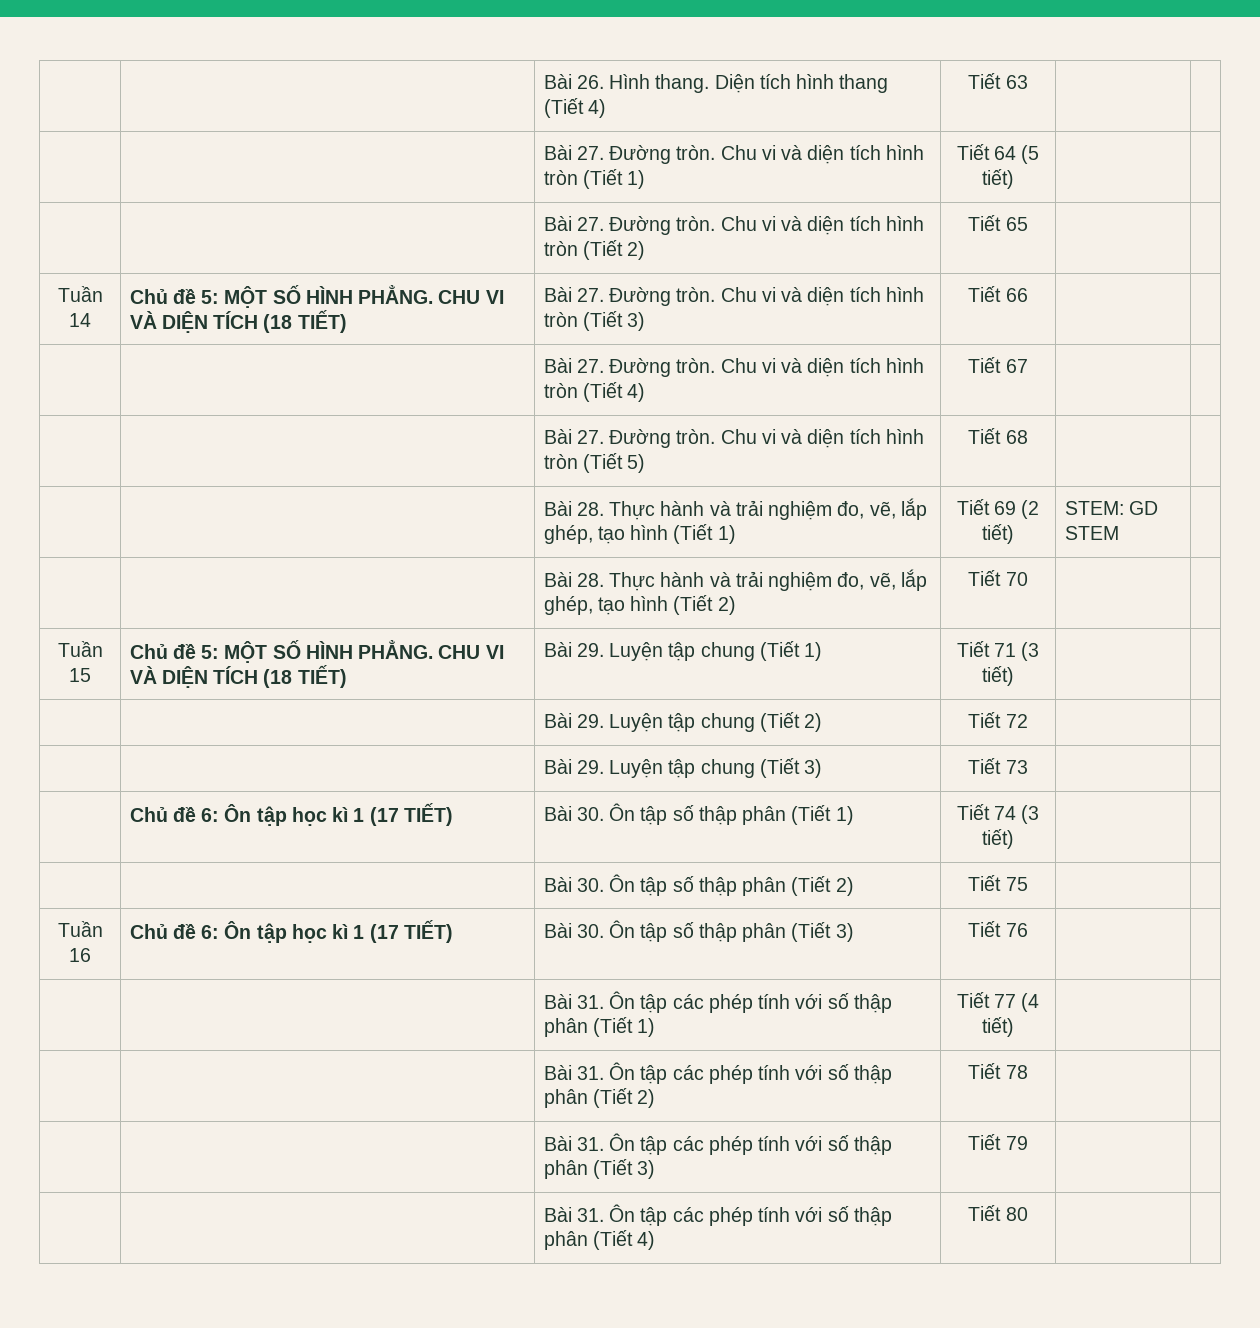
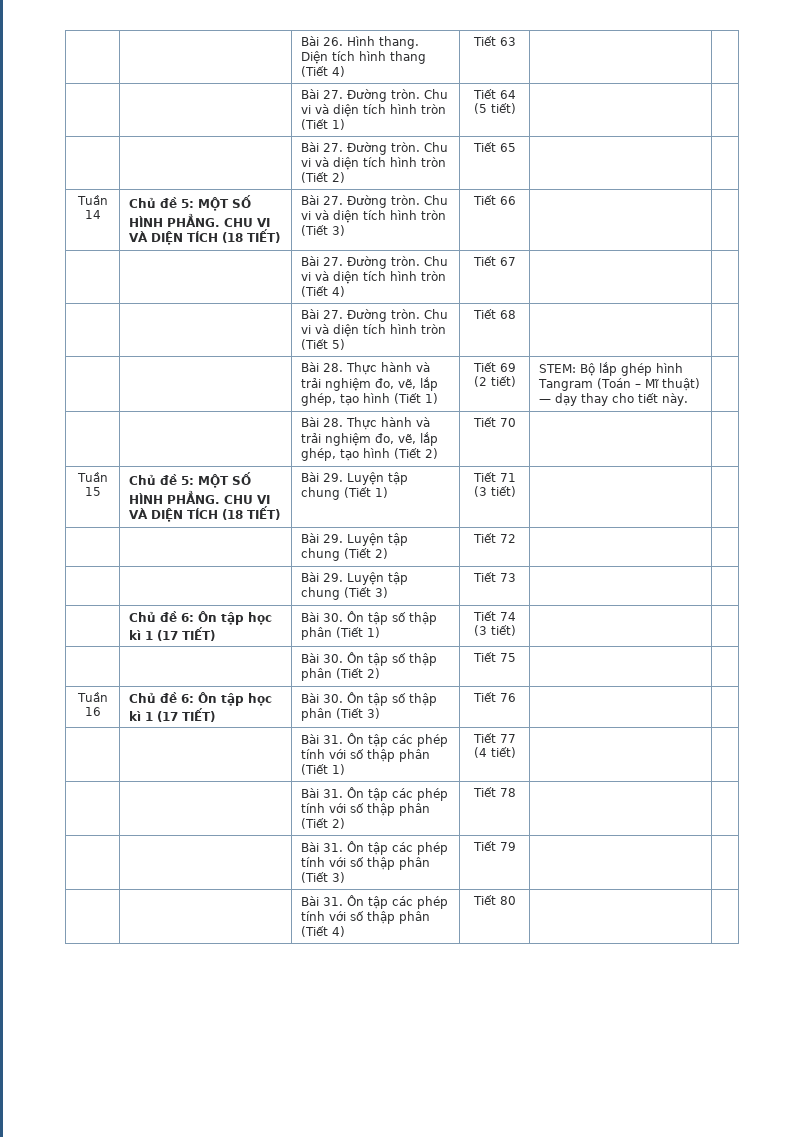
[1128,501,1158,515] [1064,526,1119,540] GD STEM -> [580,362,684,376] [538,378,701,391] [539,393,689,406] Bộ lắp ghép hình Tangram (Toán – Mĩ thuật) — dạy thay cho tiết này.

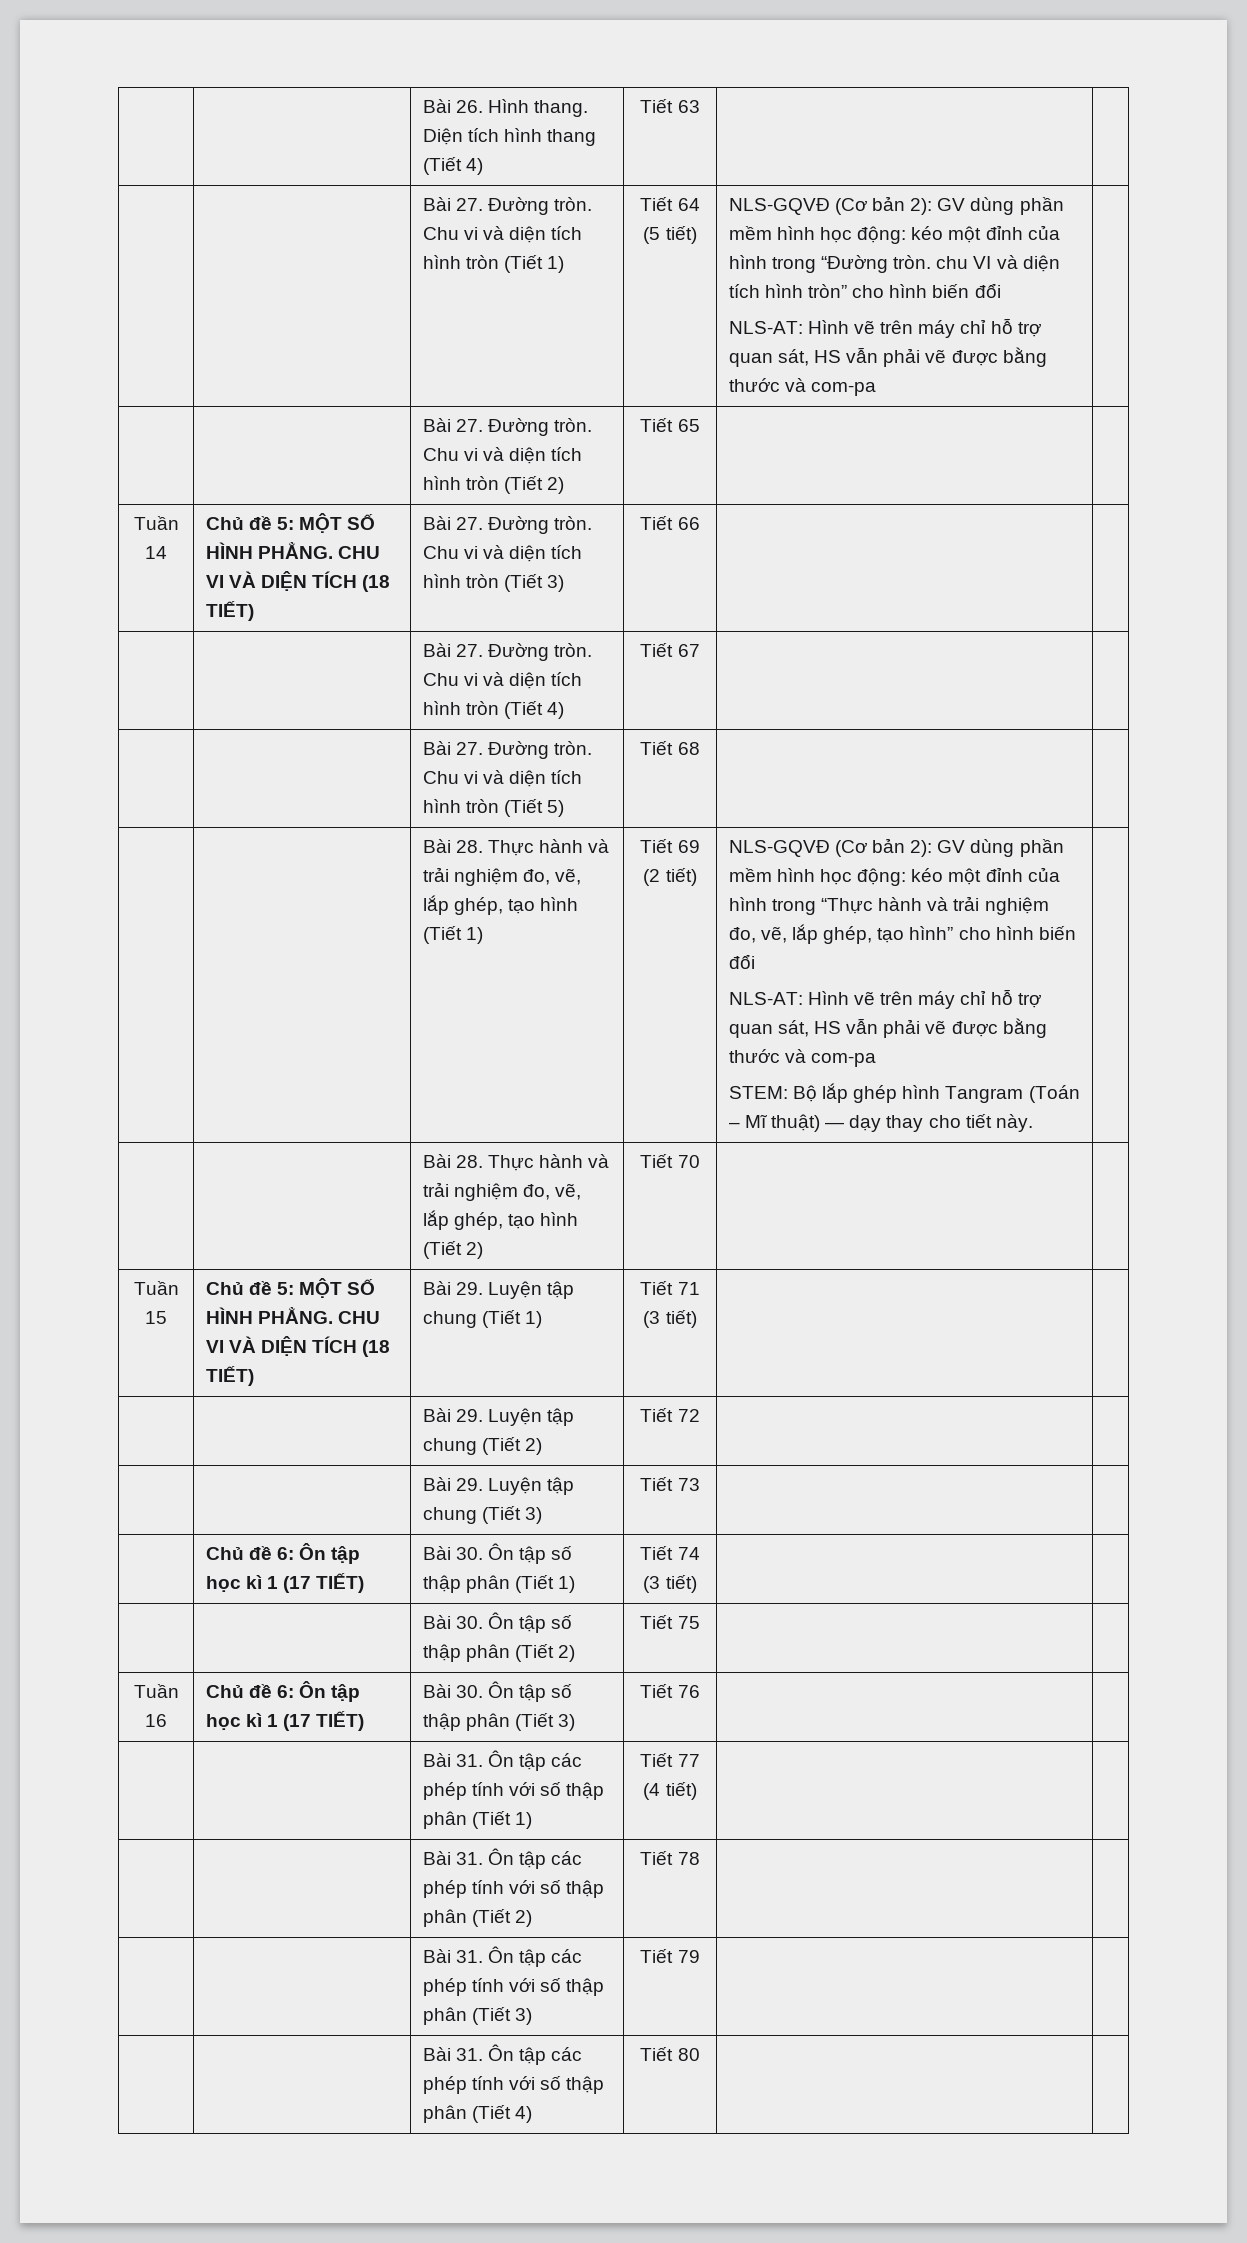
(516, 108) none -> [728,196,1064,215] [728,225,1060,244] [728,255,1060,273] [728,283,1001,298] [728,318,1041,338] [728,347,1047,367] [728,378,877,396] NLS-GQVĐ (Cơ bản 2): GV dùng phần mềm hình học động: kéo một đỉnh của hình trong “Đường tròn. chu VI và diện tích hình tròn” cho hình biến đổi // NLS-AT: Hình vẽ trên máy chỉ hỗ trợ quan sát, HS vẫn phải vẽ được bằng thước và com-pa
(516, 381) none -> [728,838,1064,857] [728,867,1060,886] [728,896,1049,915] [728,924,1076,944] [728,954,755,969] [728,989,1041,1009] [728,1018,1047,1038] [728,1049,877,1067] NLS-GQVĐ (Cơ bản 2): GV dùng phần mềm hình học động: kéo một đỉnh của hình trong “Thực hành và trải nghiệm đo, vẽ, lắp ghép, tạo hình” cho hình biến đổi // NLS-AT: Hình vẽ trên máy chỉ hỗ trợ quan sát, HS vẫn phải vẽ được bằng thước và com-pa //

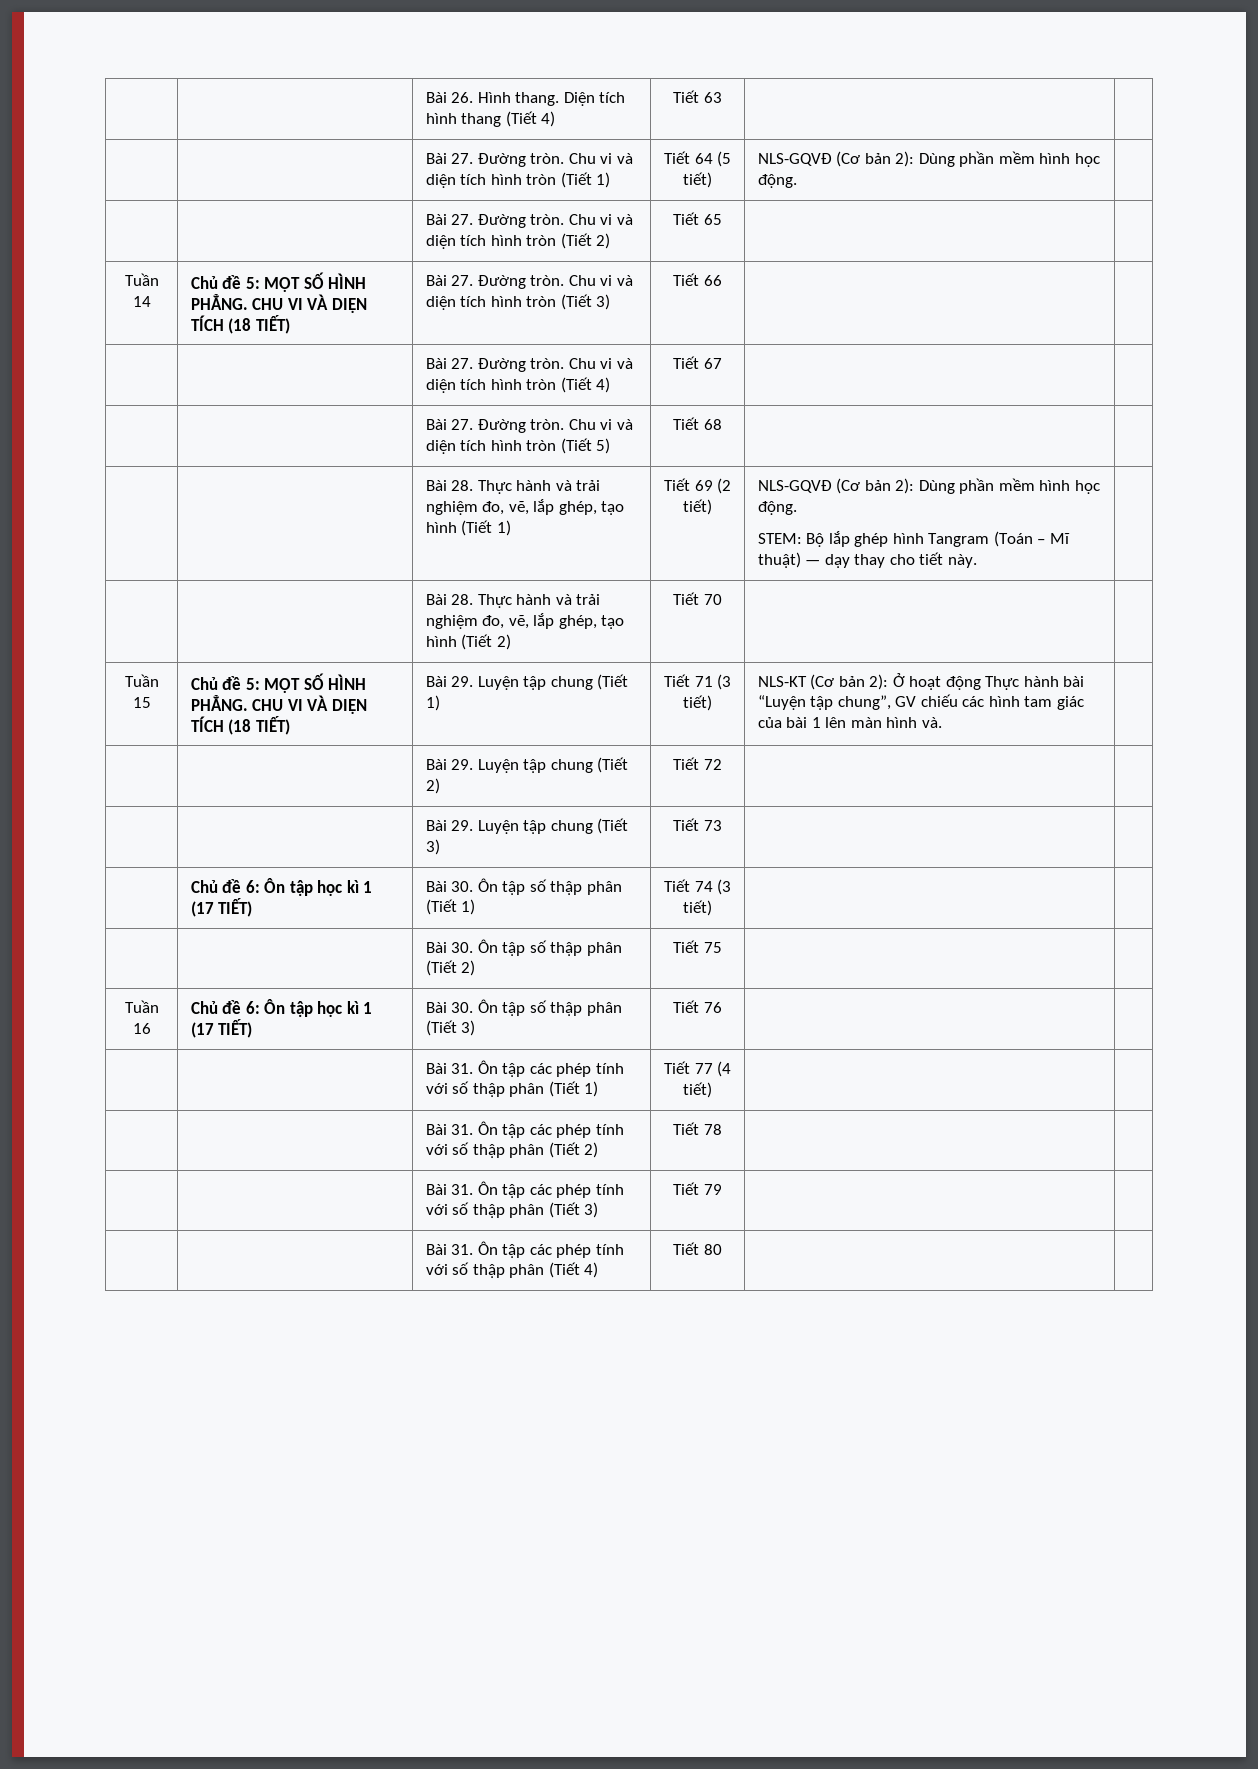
[937,197,1064,215] [728,225,1060,244] [728,255,1060,273] [728,283,1001,298] [728,318,1041,338] [728,347,1047,367] [728,378,877,396] GV dùng phần mềm hình học động: kéo một đỉnh của hình trong “Đường tròn. chu VI và diện tích hình tròn” cho hình biến đổi // NLS-AT: Hình vẽ trên máy chỉ hỗ trợ quan sát, HS vẫn phải vẽ được bằng thước và com-pa -> [918,151,1100,167] [758,174,798,188] Dùng phần mềm hình học động.
[937,839,1064,857] [728,867,1060,886] [728,896,1049,915] [728,924,1076,944] [728,954,755,969] [728,989,1041,1009] [728,1018,1047,1038] [728,1049,877,1067] GV dùng phần mềm hình học động: kéo một đỉnh của hình trong “Thực hành và trải nghiệm đo, vẽ, lắp ghép, tạo hình” cho hình biến đổi // NLS-AT: Hình vẽ trên máy chỉ hỗ trợ quan sát, HS vẫn phải vẽ được bằng thước và com-pa -> [918,478,1100,494] [758,501,798,515] Dùng phần mềm hình học động.
(697, 1319) none -> [758,673,1085,690] [758,694,1084,710] [758,717,942,728] NLS-KT (Cơ bản 2): Ở hoạt động Thực hành bài “Luyện tập chung”, GV chiếu các hình tam giác của bài 1 lên màn hình và.

